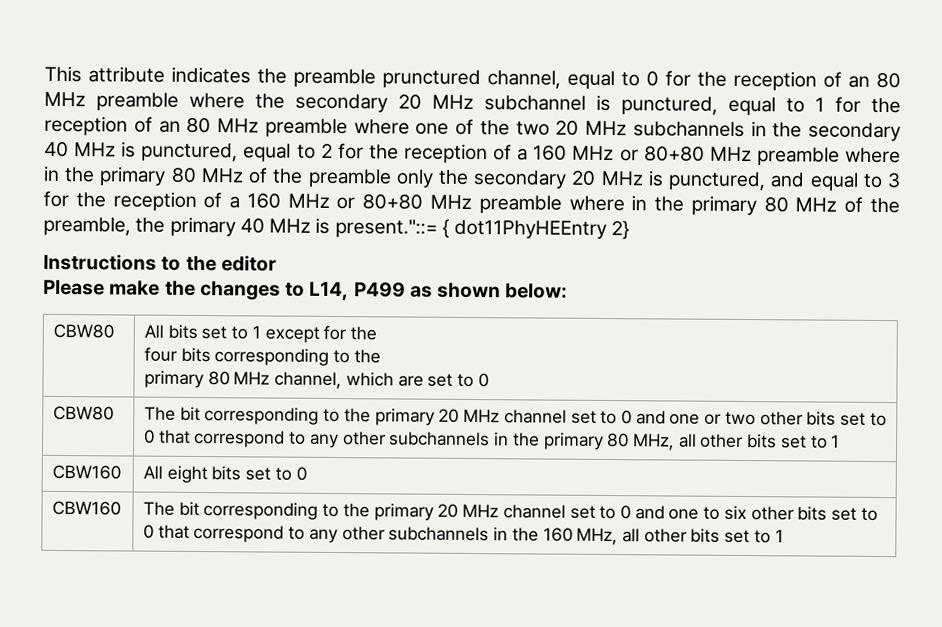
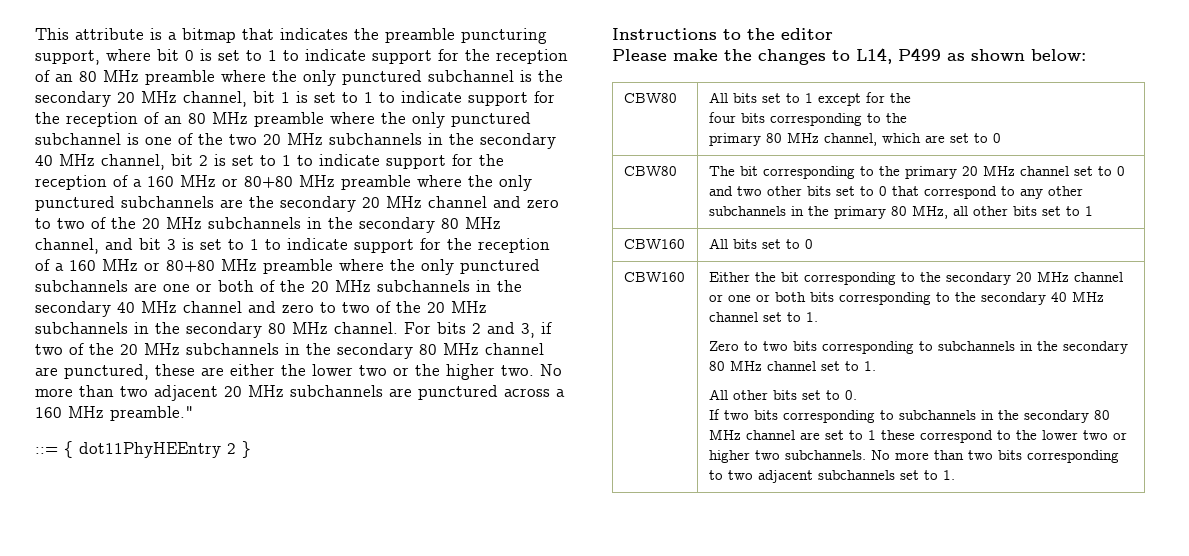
[171,66,659,90] indicates the preamble prunctured channel, equal to 0 -> [150,28,547,44] [35,49,432,65] is a bitmap that indicates the preamble puncturing support, where bit 0 is set to 1 to indicate support
[295,93,901,116] [44,115,410,138] secondary 20 MHz subchannel is punctured, equal to 1 for the reception of an 80 MHz preamble where -> [303,70,563,86] [35,91,555,107] [35,112,531,128] [35,133,139,145] only punctured subchannel is the secondary 20 MHz channel, bit 1 is set to 1 to indicate support for the reception of an 80 MHz preamble where the only punctured subchannel is
[121,141,333,162] is punctured, equal to 2 -> [101,154,446,170] channel, bit 2 is set to 1 to indicate support
[43,165,901,191] in the primary 80 MHz of the preamble only the secondary 20 MHz is punctured, and equal to 3 -> [468,175,532,191] [35,196,559,212] [35,217,501,233] [35,238,414,254] the only punctured subchannels are the secondary 20 MHz channel and zero to two of the 20 MHz subchannels in the secondary 80 MHz channel, and bit 3 is set to 1 to indicate support
[631,195,901,216] [43,216,631,240] in the primary 80 MHz of the preamble, the primary 40 MHz is present."::= { dot11PhyHEEntry 2} -> [390,259,540,275] [35,280,522,292] [35,301,487,317] [35,322,552,338] [35,343,544,359] [35,364,562,380] [35,385,565,401] [35,406,194,421] [35,441,251,458] the only punctured subchannels are one or both of the 20 MHz subchannels in the secondary 40 MHz channel and zero to two of the 20 MHz subchannels in the secondary 80 MHz channel. For bits 2 and 3, if two of the 20 MHz subchannels in the secondary 80 MHz channel are punctured, these are either the lower two or the higher two. No more than two adjacent 20 MHz subchannels are punctured across a 160 MHz preamble." // ::= { dot11PhyHEEntry 2 }
[669,413,722,425] one or -> (733, 191) none
[166,465,208,484] eight -> (728, 243) none
[143,501,878,521] [143,524,784,546] The bit corresponding to the primary 20 MHz channel set to 0 and one to six other bits set to 0 that correspond to any other subchannels in the 160 MHz, all other bits set to 1 -> [708,271,1123,285] [708,291,1104,305] [708,312,818,322] [708,341,1128,354] [708,360,876,371] [708,389,857,400] [708,409,1110,423] [708,429,1127,443] [708,450,1119,463] [708,470,955,483] Either the bit corresponding to the secondary 20 MHz channel or one or both bits corresponding to the secondary 40 MHz channel set to 1. // Zero to two bits corresponding to subchannels in the secondary 80 MHz channel set to 1. // All other bits set to 0. // If two bits corresponding to subchannels in the secondary 80 MHz channel are set to 1 these correspond to the lower two or higher two subchannels. No more than two bits corresponding to two adjacent subchannels set to 1.

